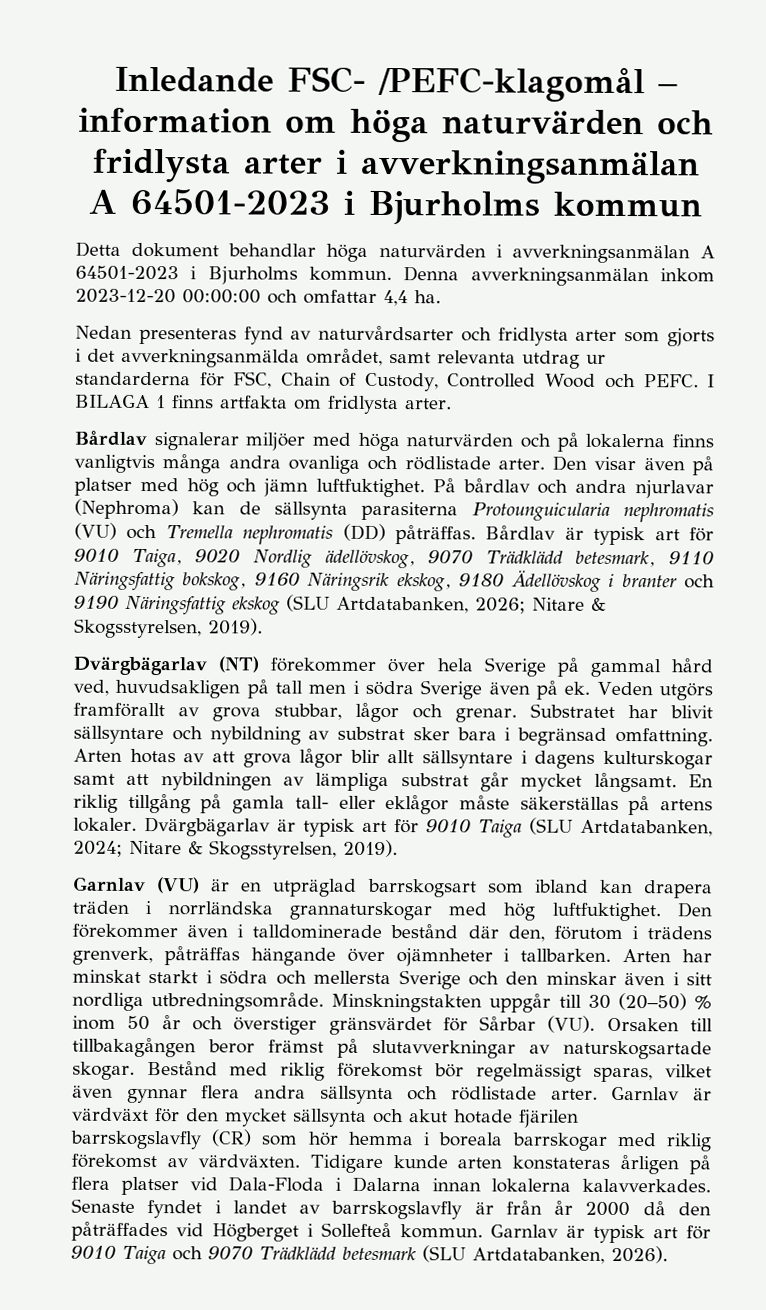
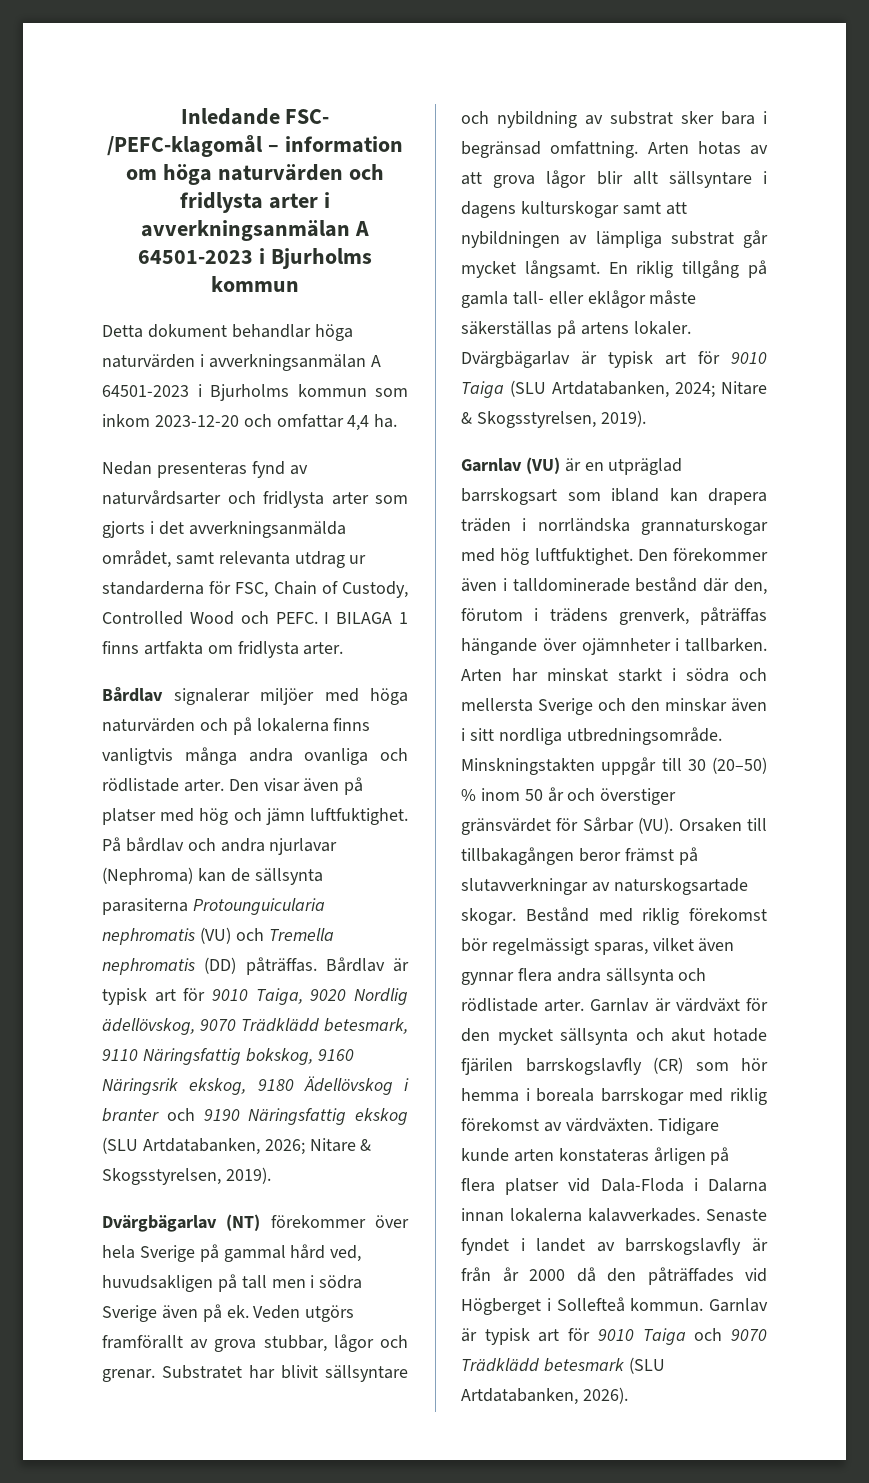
[309,266,649,287] kommun. Denna avverkningsanmälan -> [297,384,408,397] kommun som
[182,289,261,304] 00:00:00 -> (239, 421) none

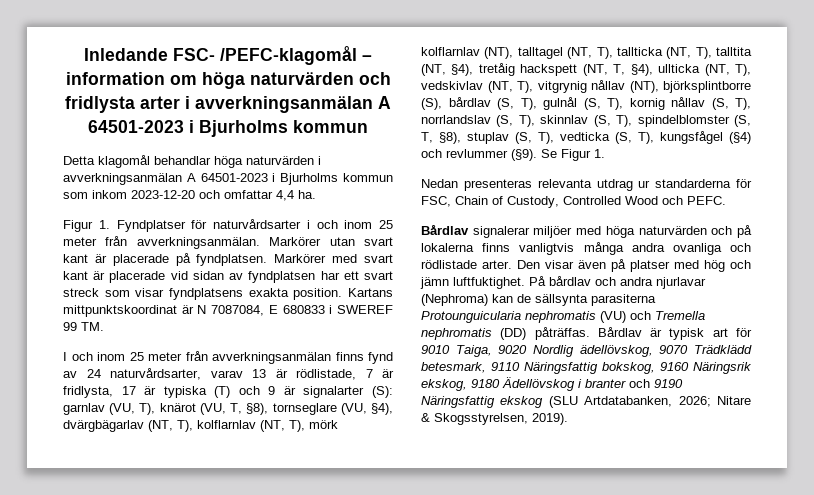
[147,324,227,338] dokument -> [98,155,150,168] klagomål
[102,461,308,478] [102,490,408,508] [102,521,346,538] [102,550,214,568] Nedan presenteras fynd av naturvårdsarter och fridlysta arter som gjorts i det avverkningsanmälda området, samt -> [63,219,393,232] [63,236,393,249] [63,253,393,266] [63,271,393,283] [63,288,393,300] [63,305,394,317] [63,322,104,331] [63,351,393,364] [63,368,394,380] [63,386,393,398] [63,403,394,415] [63,420,338,432] [421,47,752,59] [421,63,751,76] [421,80,751,93] [421,97,751,110] [421,115,751,127] [421,131,751,144] [421,149,605,161] [421,179,532,191] Figur 1. Fyndplatser för naturvårdsarter i och inom 25 meter från avverkningsanmälan. Markörer utan svart kant är placerade på fyndplatsen. Markörer med svart kant är placerade vid sidan av fyndplatsen har ett svart streck som visar fyndplatsens exakta position. Kartans mittpunktskoordinat är N 7087084, E 680833 i SWEREF 99 TM. // I och inom 25 meter från avverkningsanmälan finns fynd av 24 naturvårdsarter, varav 13 är rödlistade, 7 är fridlysta, 17 är typiska (T) och 9 är signalarter (S): garnlav (VU, T), knärot (VU, T, §8), tornseglare (VU, §4), dvärgbägarlav (NT, T), kolflarnlav (NT, T), mörk kolflarnlav (NT), talltagel (NT, T), tallticka (NT, T), talltita (NT, §4), tretåig hackspett (NT, T, §4), ullticka (NT, T), vedskivlav (NT, T), vitgrynig nållav (NT), björksplintborre (S), bårdlav (S, T), gulnål (S, T), kornig nållav (S, T), norrlandslav (S, T), skinnlav (S, T), spindelblomster (S, T, §8), stuplav (S, T), vedticka (S, T), kungsfågel (§4) och revlummer (§9). Se Figur 1. // Nedan presenteras
[324,612,409,624] [102,641,344,658] I BILAGA 1 finns artfakta om fridlysta arter. -> (726, 200) none
[102,1214,409,1232] [102,1244,362,1262] [102,1274,363,1292] [102,1304,355,1322] [102,1334,408,1352] [102,1365,408,1382] [461,111,767,128] [461,141,768,158] [461,170,767,188] [461,201,687,218] [461,230,768,248] [461,260,767,278] [461,290,697,308] [461,320,691,338] [461,351,767,368] [461,380,767,398] [461,410,646,428] [461,457,683,475] [461,488,767,505] [461,518,768,535] [461,548,768,565] [461,577,767,595] [461,607,767,625] [461,638,767,655] [461,668,767,682] [461,698,767,715] [461,727,722,745] [461,757,767,775] [461,787,677,805] [461,817,767,835] [461,847,698,865] [461,878,748,895] [461,907,767,925] [461,938,735,955] [461,968,707,985] [461,998,768,1012] [461,1028,767,1045] [461,1057,768,1075] [461,1088,767,1105] [461,1118,719,1135] [461,1147,730,1165] [461,1178,767,1195] [461,1208,767,1222] [461,1238,768,1255] [461,1267,767,1285] [461,1297,768,1315] [461,1328,767,1345] [461,1357,665,1374] [461,1387,628,1405] // Dvärgbägarlav (NT) förekommer över hela Sverige på gammal hård ved, huvudsakligen på tall men i södra Sverige även på ek. Veden utgörs framförallt av grova stubbar, lågor och grenar. Substratet har blivit sällsyntare och nybildning av substrat sker bara i begränsad omfattning. Arten hotas av att grova lågor blir allt sällsyntare i dagens kulturskogar samt att nybildningen av lämpliga substrat går mycket långsamt. En riklig tillgång på gamla tall- eller eklågor måste säkerställas på artens lokaler. Dvärgbägarlav är typisk art för 9010 Taiga (SLU Artdatabanken, 2024; Nitare & Skogsstyrelsen, 2019). // Garnlav (VU) är en utpräglad barrskogsart som ibland kan drapera träden i norrländska grannaturskogar med hög luftfuktighet. Den förekommer även i talldominerade bestånd där den, förutom i trädens grenverk, påträffas hängande över ojämnheter i tallbarken. Arten har minskat starkt i södra och mellersta Sverige och den minskar även i sitt nordliga utbredningsområde. Minskningstakten uppgår till 30 (20–50) % inom 50 år och överstiger gränsvärdet för Sårbar (VU). Orsaken till tillbakagången beror främst på slutavverkningar av naturskogsartade skogar. Bestånd med riklig förekomst bör regelmässigt sparas, vilket även gynnar flera andra sällsynta och rödlistade arter. Garnlav är värdväxt för den mycket sällsynta och akut hotade fjärilen barrskogslavfly (CR) som hör hemma i boreala barrskogar med riklig förekomst av värdväxten. Tidigare kunde arten konstateras årligen på flera platser vid Dala-Floda i Dalarna innan lokalerna kalavverkades. Senaste fyndet i landet av barrskogslavfly är från år 2000 då den påträffades vid Högberget i Sollefteå kommun. Garnlav är typisk art för 9010 Taiga och 9070 Trädklädd betesmark (SLU Artdatabanken, 2026). -> (568, 419) none

